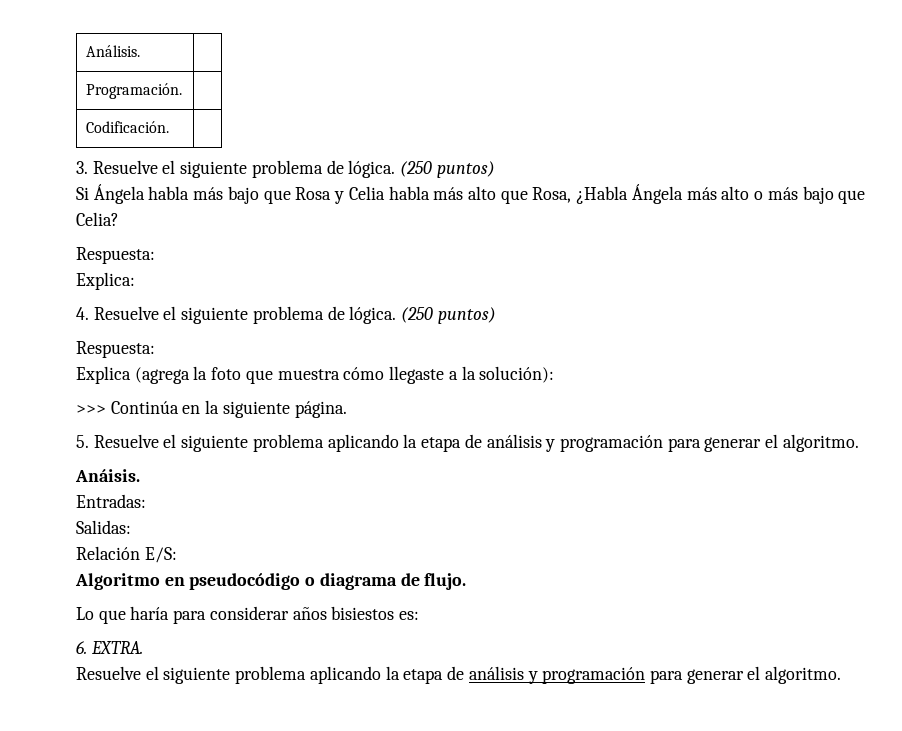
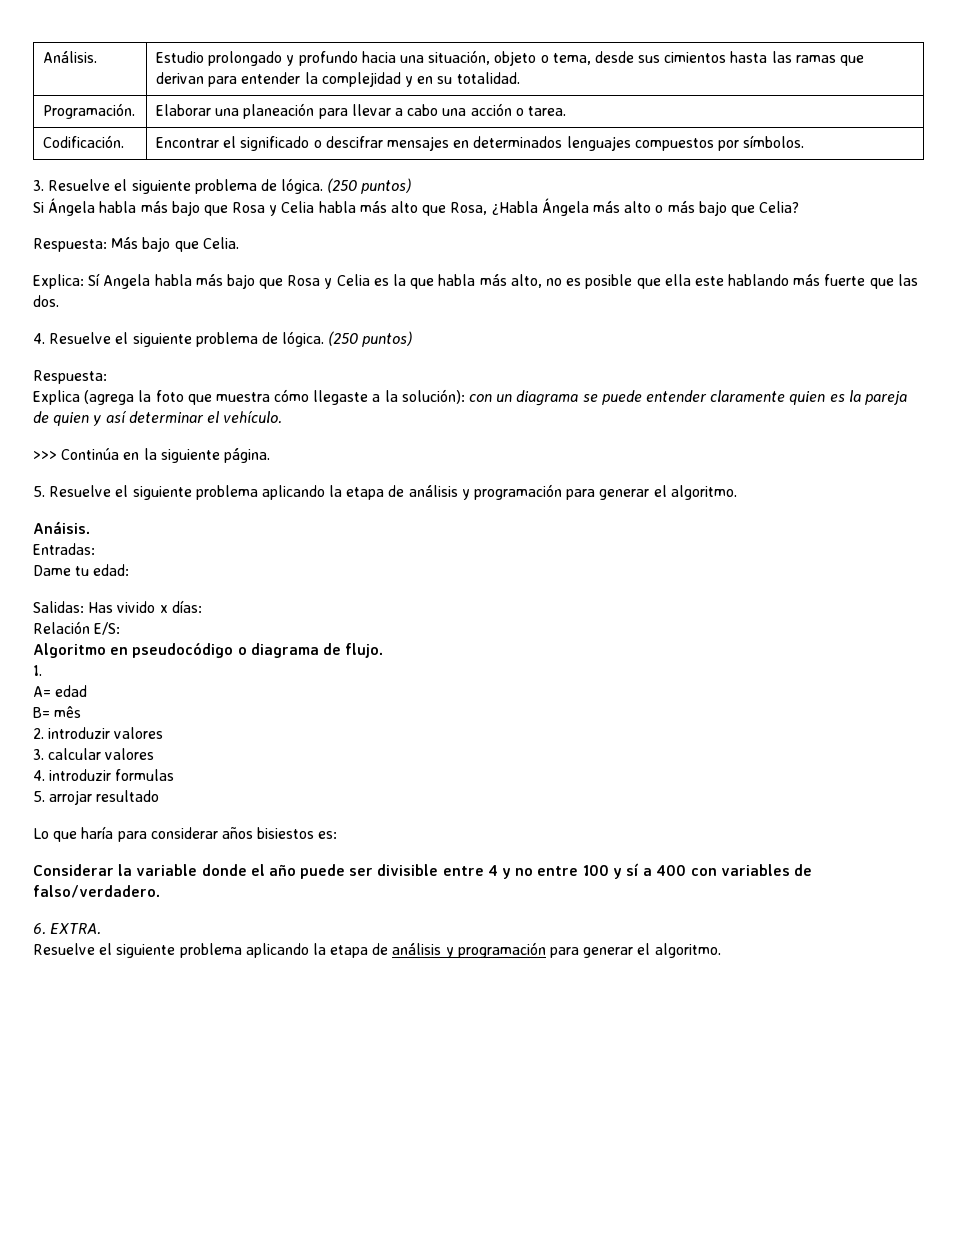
[86,83,183,99] [86,121,170,133] // Programación. | // Codificación. | -> [156,50,865,66] [156,72,520,87] [43,103,136,119] [156,103,566,119] [43,135,125,148] [156,135,805,151] Estudio prolongado y profundo hacia una situación, objeto o tema, desde sus cimientos hasta las ramas que derivan para entender la complejidad y en su totalidad. // Programación. | Elaborar una planeación para llevar a cabo una acción o tarea. // Codificación. | Encontrar el significado o descifrar mensajes en determinados lenguajes compuestos por símbolos.
[76,272,135,290] // Explica: -> [111,237,239,252] [33,273,918,289] [33,295,59,307] Más bajo que Celia. // Explica: Sí Angela habla más bajo que Rosa y Celia es la que habla más alto, no es posible que ella este hablando más fuerte que las dos.
(555, 374) none -> [469,390,907,406] [33,411,283,426] con un diagrama se puede entender claramente quien es la pareja de quien y así determinar el vehículo.
[76,520,131,534] Salidas: -> [33,564,130,576] [33,600,202,613] Dame tu edad: // Salidas: Has vivido x días:
(467, 581) none -> [33,665,42,676] [33,685,88,697] [33,706,82,718] [33,727,164,739] [33,748,155,760] [33,769,175,781] [33,790,160,805] // 1. // A= edad // B= mês // 2. introduzir valores // 3. calcular valores // 4. introduzir formulas // 5. arrojar resultado
(420, 615) none -> [33,863,812,879] [33,885,160,898] // Considerar la variable donde el año puede ser divisible entre 4 y no entre 100 y sí a 400 con variables de falso/verdadero.

